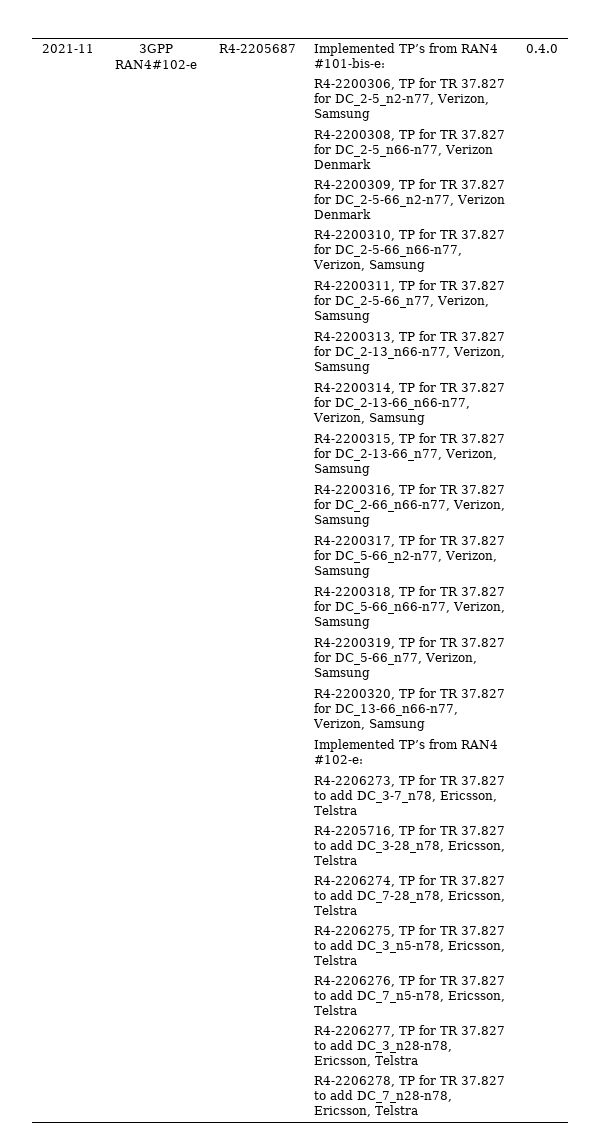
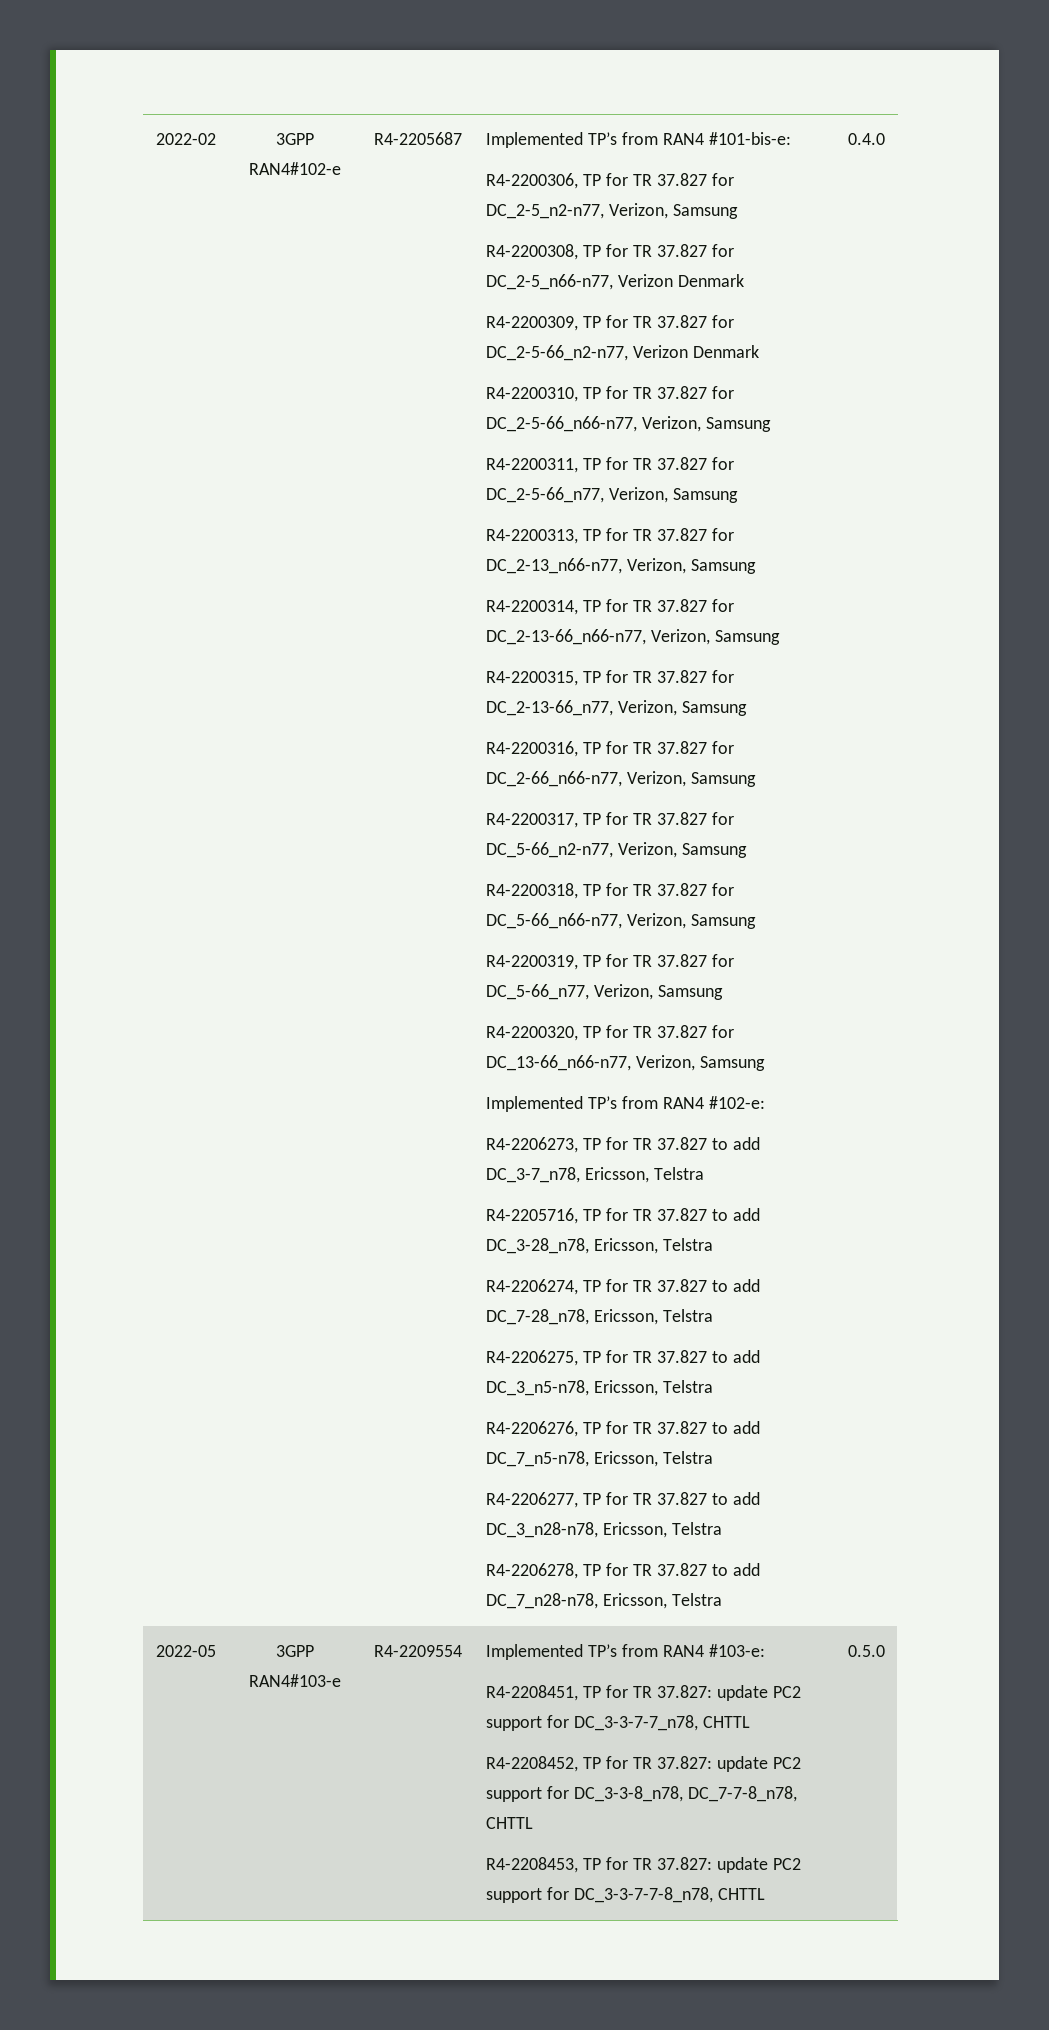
[41,44,94,53] 2021-11 -> [156,133,216,145] 2022-02
(558, 48) none -> [156,1645,216,1657] [275,1645,314,1657] [248,1674,341,1687] [373,1645,462,1657] [486,1644,765,1660] [486,1685,801,1701] [486,1715,750,1731] [486,1756,801,1772] [486,1786,797,1802] [486,1817,534,1829] [486,1857,801,1873] [486,1887,765,1903] [847,1645,885,1657] // 2022-05 | 3GPP RAN4#103-e | R4-2209554 | Implemented TP’s from RAN4 #103-e: // R4-2208451, TP for TR 37.827: update PC2 support for DC_3-3-7-7_n78, CHTTL // R4-2208452, TP for TR 37.827: update PC2 support for DC_3-3-8_n78, DC_7-7-8_n78, CHTTL // R4-2208453, TP for TR 37.827: update PC2 support for DC_3-3-7-7-8_n78, CHTTL | 0.5.0

